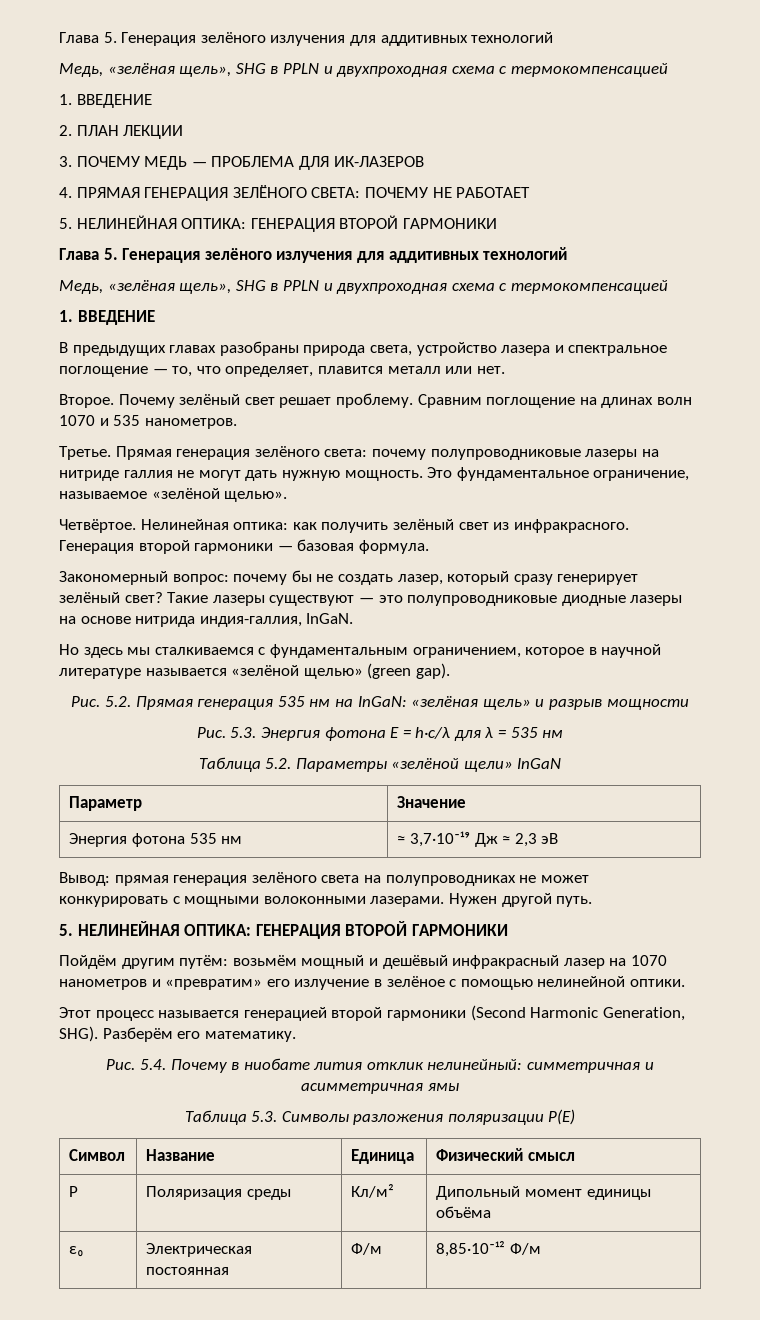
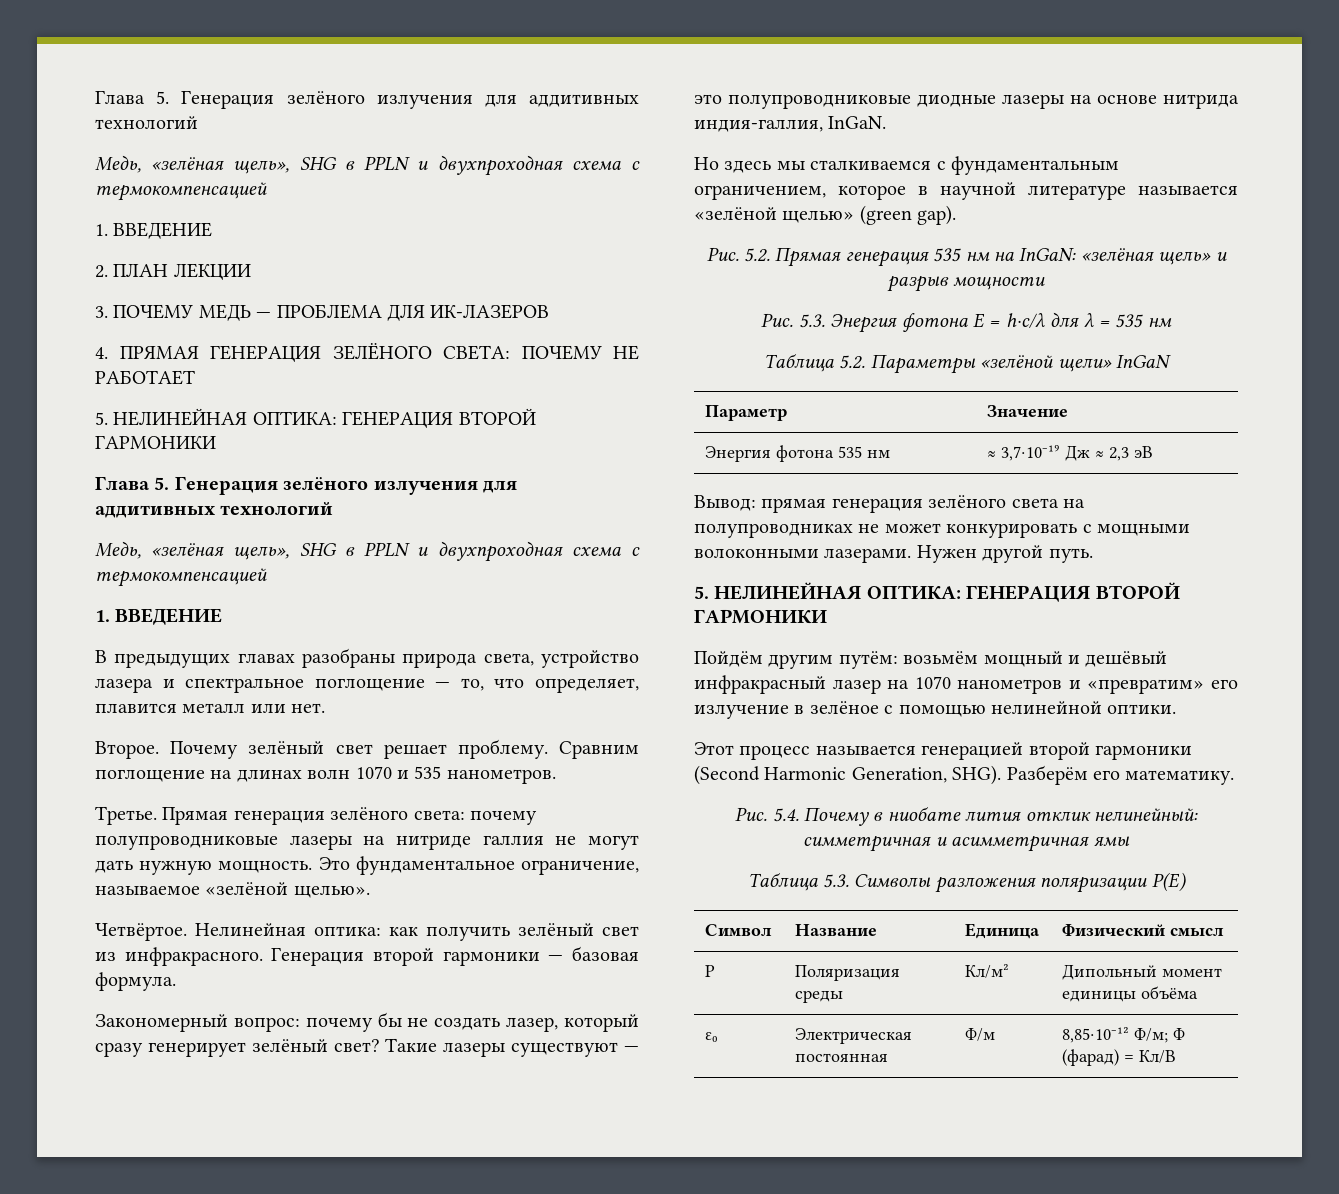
[509,1243,541,1255] Ф/м -> [1134,1028,1186,1043] [1062,1049,1177,1066] Ф/м; Ф (фарад) = Кл/В

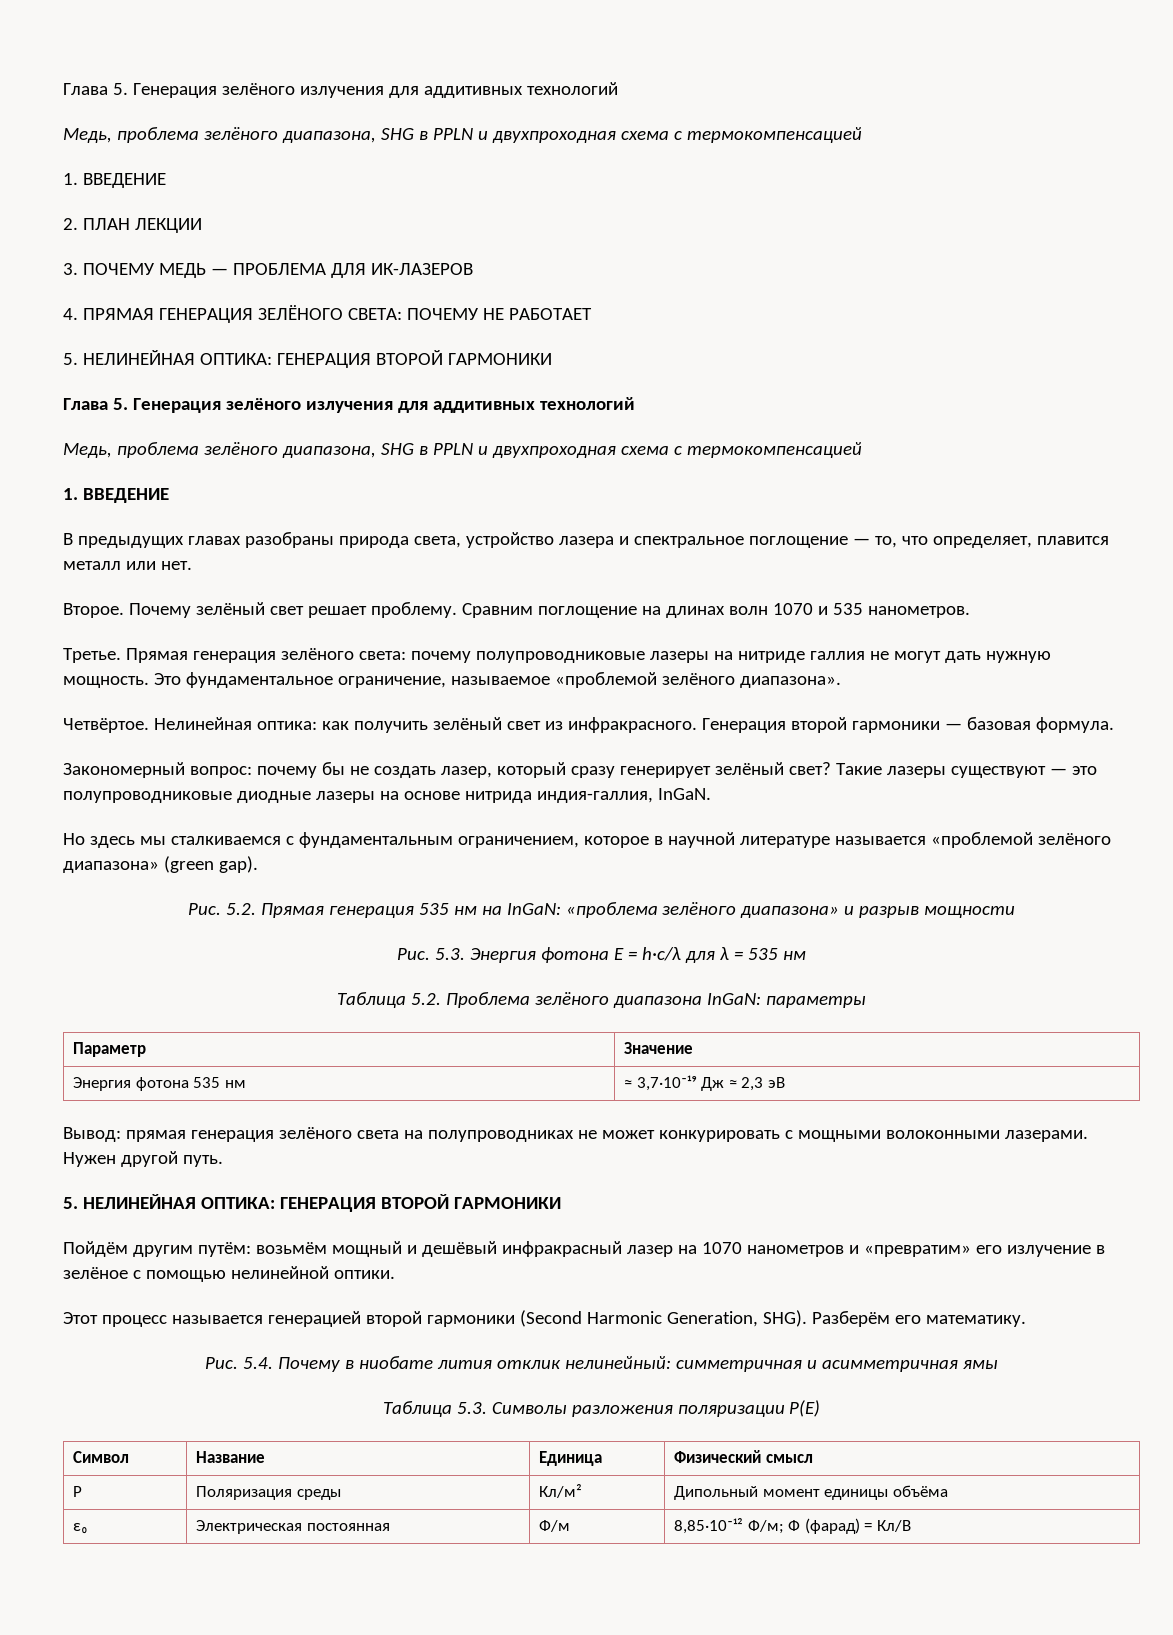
[95,90,639,109] [95,116,198,129] [95,155,290,174] Глава 5. Генерация зелёного излучения для аддитивных технологий // Медь, «зелёная щель», -> [63,82,618,98] [63,127,376,143] Глава 5. Генерация зелёного излучения для аддитивных технологий // Медь, проблема зелёного диапазона,
[151,543,290,560] «зелёная щель», -> [116,442,376,458] проблема зелёного диапазона,
[205,882,370,898] «зелёной щелью». -> [554,672,841,688] «проблемой зелёного диапазона».
[694,207,855,223] «зелёной щелью» -> [930,832,1111,848] [63,861,159,873] «проблемой зелёного диапазона»
[1080,248,1212,265] «зелёная щель» -> [565,902,840,918] «проблема зелёного диапазона»
[870,354,1171,374] Параметры «зелёной щели» InGaN -> [446,992,866,1008] Проблема зелёного диапазона InGaN: параметры

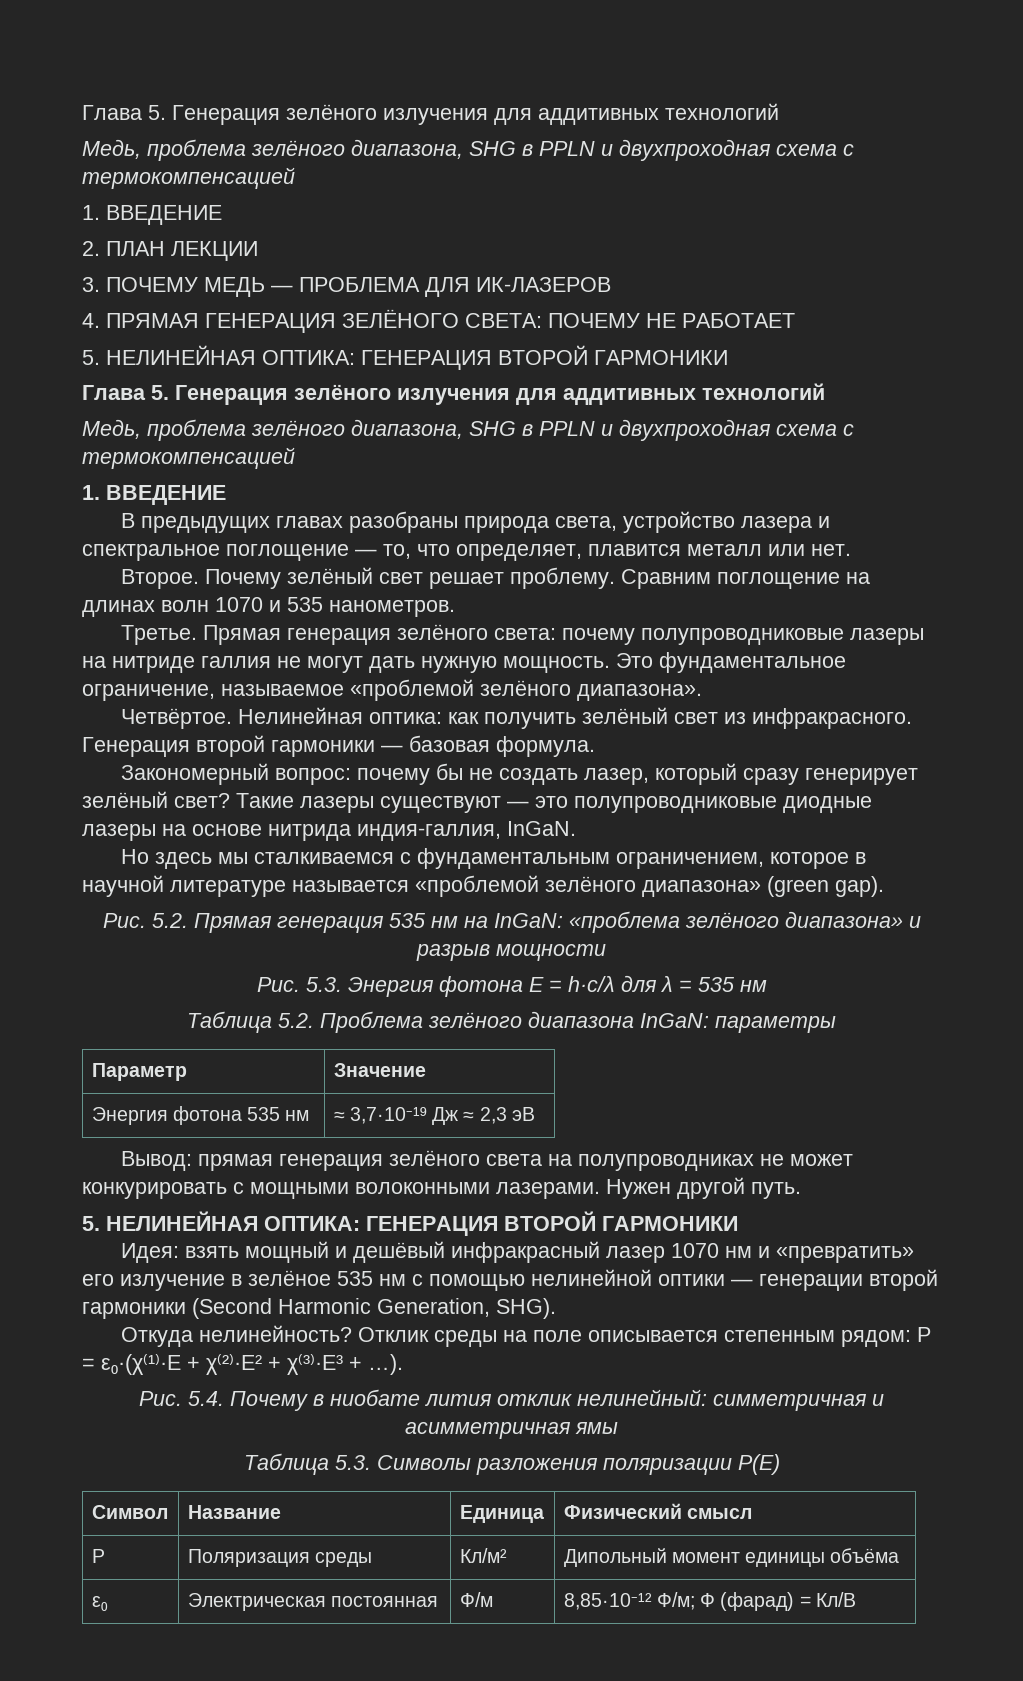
[63,1241,327,1257] Пойдём другим путём: возьмём -> [121,1243,240,1263] Идея: взять
[677,1242,971,1257] на 1070 нанометров и «превратим» -> [671,1243,915,1263] 1070 нм и «превратить»
(128, 1273) none -> [337,1271,406,1286] 535 нм
[333,1270,395,1279] [63,1311,361,1327] оптики. // Этот процесс называется генерацией -> [658,1274,863,1291] оптики — генерации
[811,1311,1026,1327] Разберём его математику. -> [121,1325,932,1347] [82,1354,403,1375] // Откуда нелинейность? Отклик среды на поле описывается степенным рядом: P = ε₀·(χ⁽¹⁾·E + χ⁽²⁾·E² + χ⁽³⁾·E³ + …).

